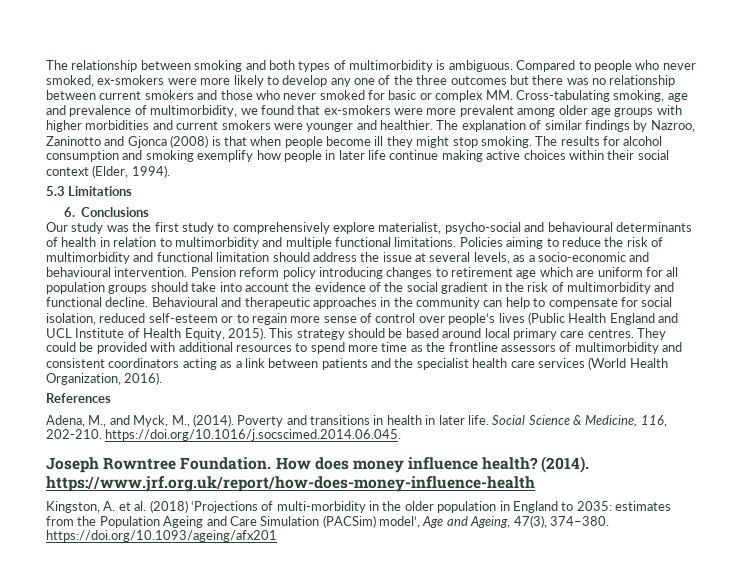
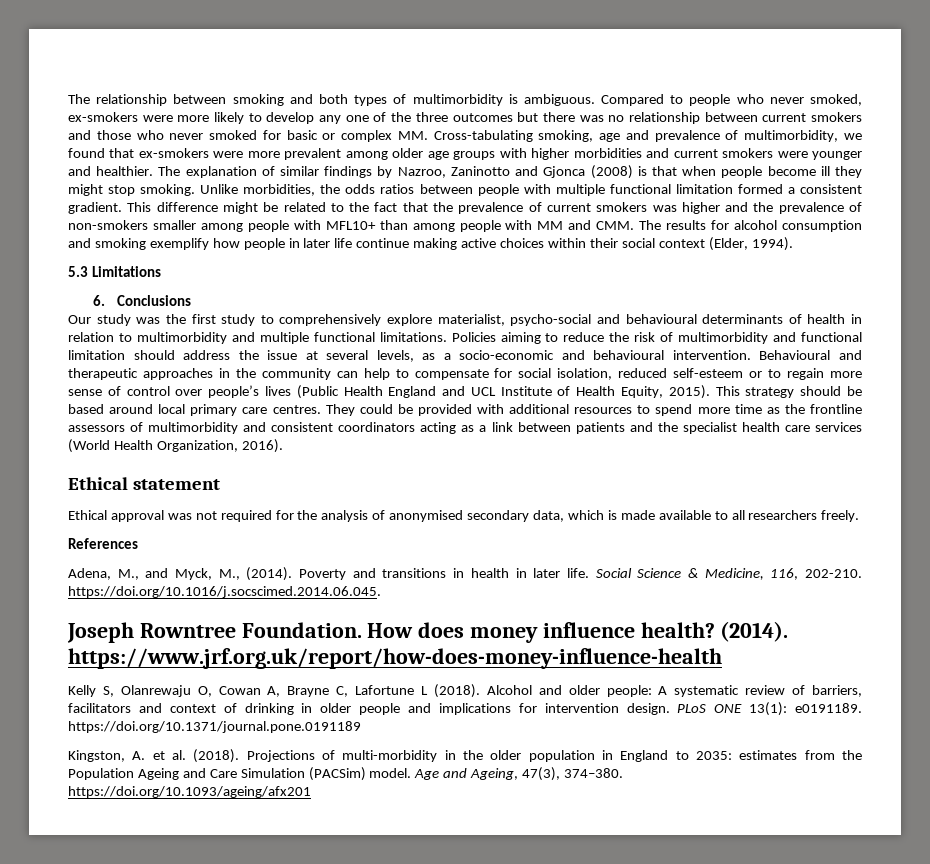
(532, 142) none -> [200,184,862,196] [68,202,862,214] [68,220,635,232] Unlike morbidities, the odds ratios between people with multiple functional limitation formed a consistent gradient. This difference might be related to the fact that the prevalence of current smokers was higher and the prevalence of non-smokers smaller among people with MFL10+ than among people with MM and CMM.
[190,267,679,279] [46,282,675,294] [46,297,149,307] Pension reform policy introducing changes to retirement age which are uniform for all population groups should take into account the evidence of the social gradient in the risk of multimorbidity and functional decline. -> (751, 355) none
(163, 378) none -> [68,477,220,490] [68,510,860,522] // Ethical statement // Ethical approval was not required for the analysis of anonymised secondary data, which is made available to all researchers freely.
(535, 484) none -> [68,684,863,698] [68,702,862,716] [68,721,361,733] // Kelly S, Olanrewaju O, Cowan A, Brayne C, Lafortune L (2018). Alcohol and older people: A systematic review of barriers, facilitators and context of drinking in older people and implications for intervention design. PLoS ONE 13(1): e0191189. https://doi.org/10.1371/journal.pone.0191189
[149,500,258,513] (2018) ‘Projections -> [193,749,315,763] (2018). Projections
[379,516,420,528] model’, -> [369,768,412,778] model.

